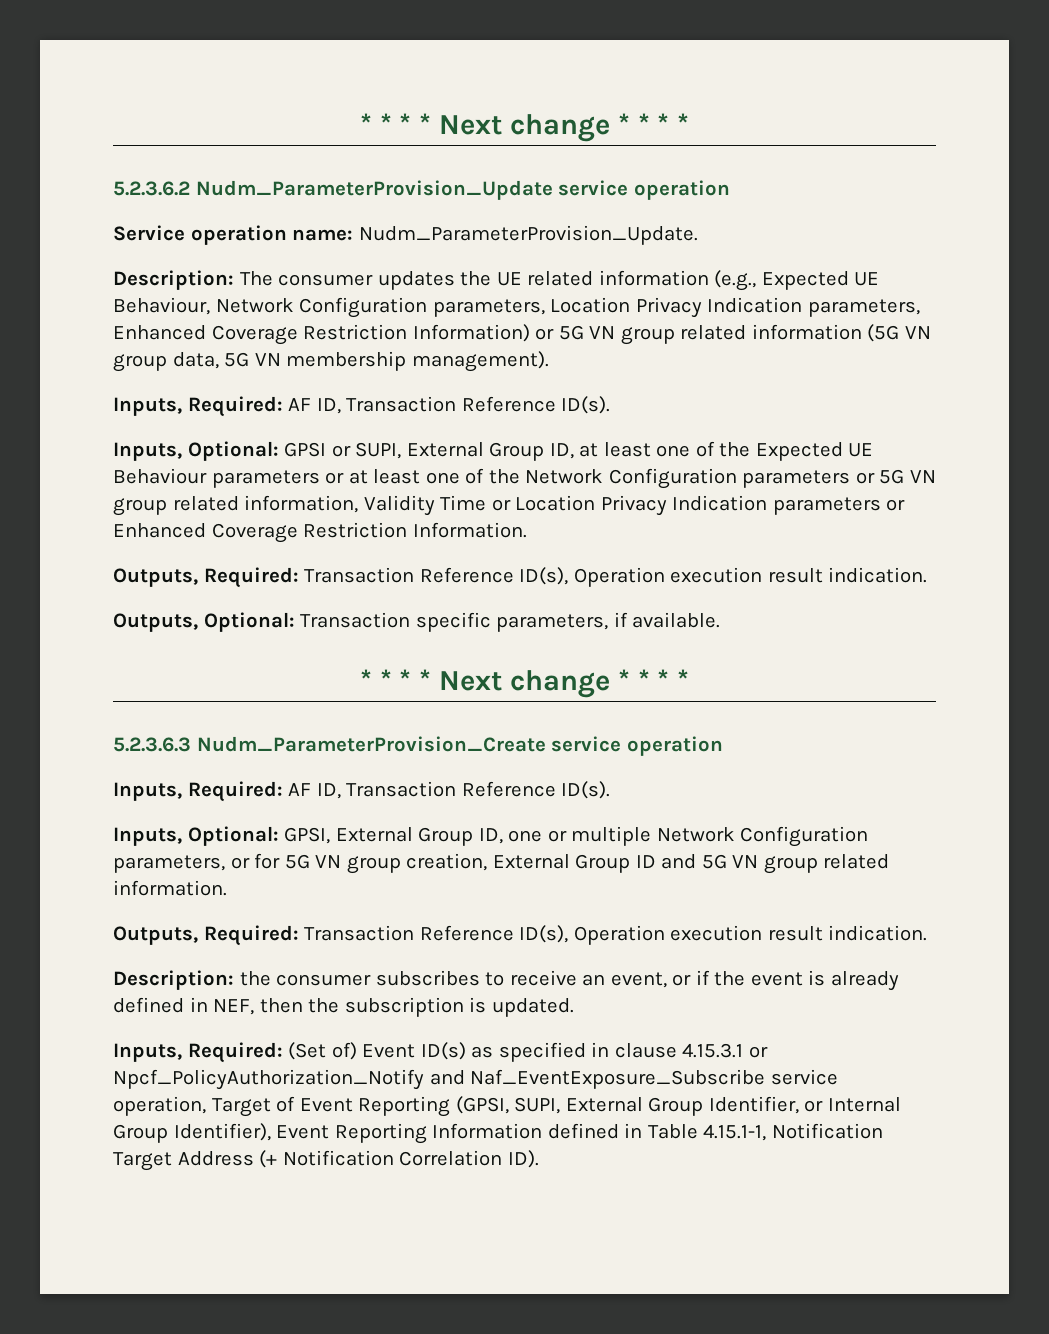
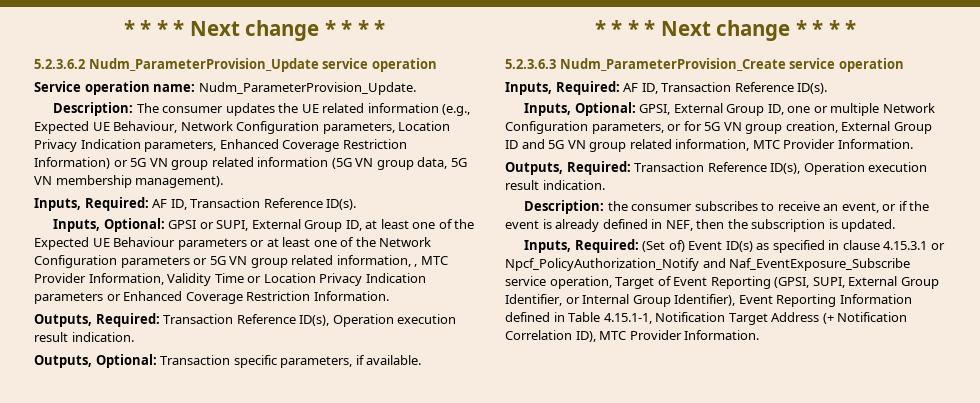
(359, 504) none -> [414,256,448,267] [34,273,164,285] , MTC Provider Information,
[113,880,227,896] information. -> [675,139,913,151] information, MTC Provider Information.
[507,1150,539,1168] ID). -> [575,330,760,342] ID), MTC Provider Information.

